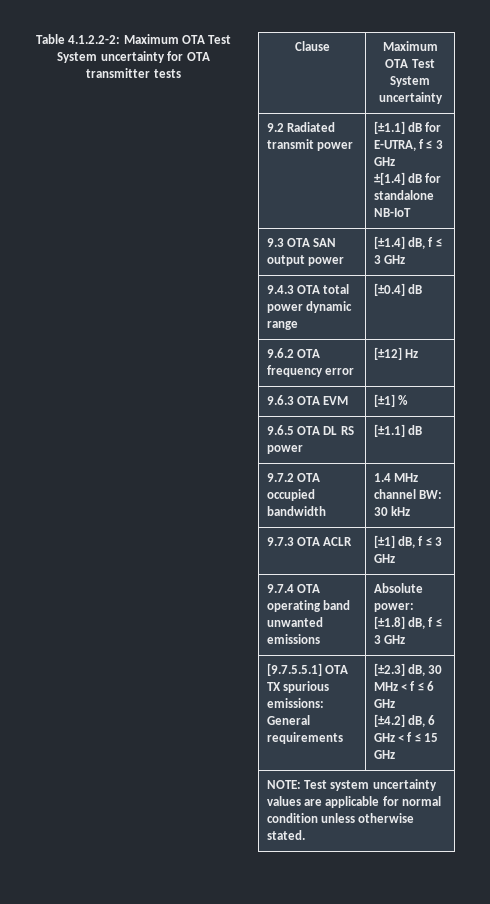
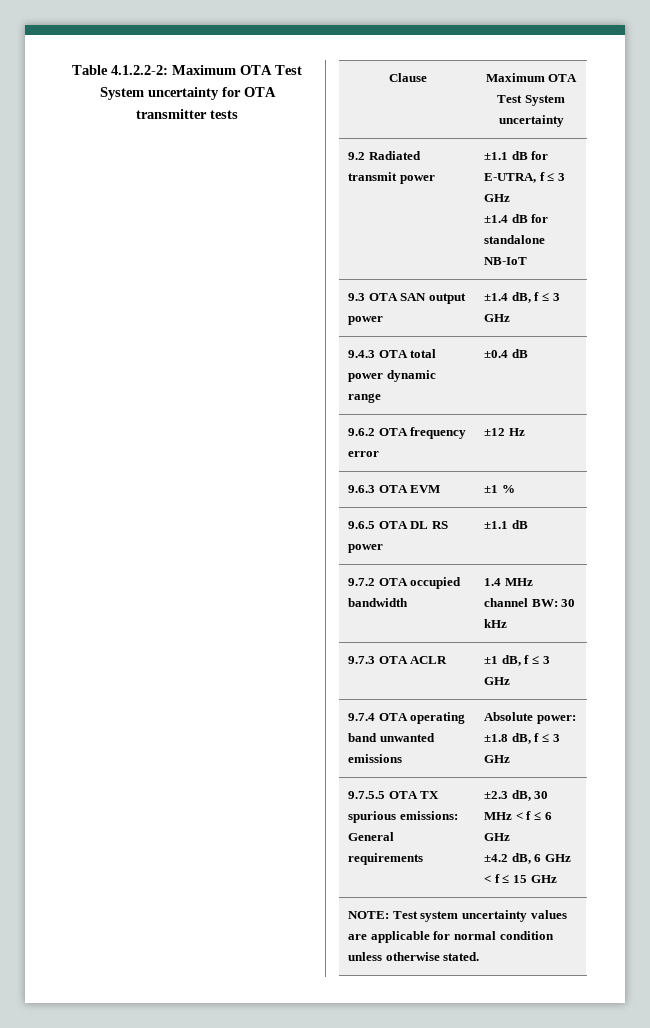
[373,121,405,134] [±1.1] -> [484,152,509,160] ±1.1
[373,172,405,185] ±[1.4] -> [484,215,509,223] ±1.4
[373,236,405,249] [±1.4] -> [484,293,509,301] ±1.4
[373,283,405,296] [±0.4] -> [484,350,509,358] ±0.4
[373,347,402,360] [±12] -> [484,428,506,436] ±12
[373,394,395,407] [±1] -> [484,485,499,493] ±1
[373,424,405,437] [±1.1] -> [484,521,509,529] ±1.1
[373,535,395,548] [±1] -> [484,656,499,664] ±1
[373,616,442,629] [373,635,406,644] [266,663,322,676] [±1.8] dB, f ≤ 3 GHz // [9.7.5.5.1] -> [484,733,560,744] [484,755,511,763] [348,791,386,799] ±1.8 dB, f ≤ 3 GHz // 9.7.5.5
[373,663,405,676] [±2.3] -> [484,791,509,799] ±2.3
[373,714,405,727] [±4.2] -> [484,854,509,862] ±4.2

